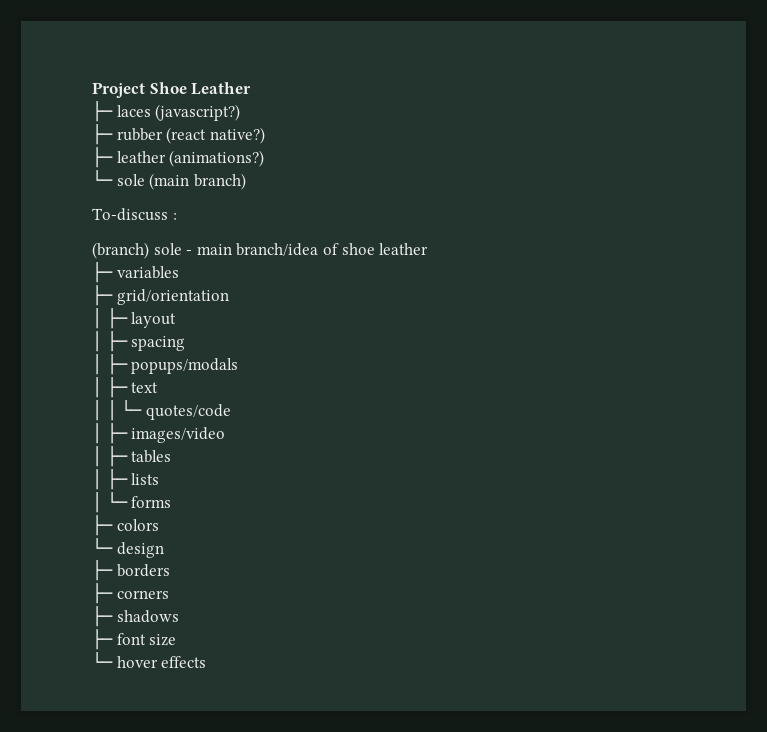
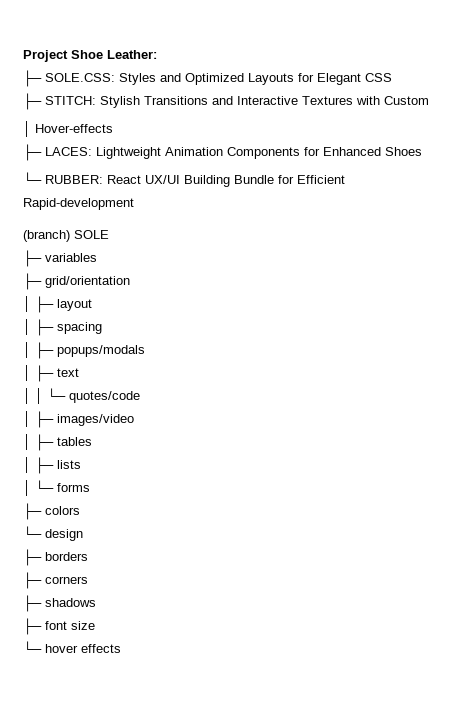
[191,82,252,95] [92,101,241,122] [92,124,265,145] [92,147,265,168] [92,170,246,190] [92,208,177,221] [92,242,429,259] Leather // ├─ laces (javascript?) // ├─ rubber (react native?) // ├─ leather (animations?) // └─ sole (main branch) // To-discuss : // (branch) sole - main branch/idea of shoe leather -> [107,50,157,59] [23,70,392,87] [23,93,429,110] [23,121,113,137] [23,144,422,161] [23,172,345,187] [23,198,134,210] [23,230,109,242] Leather: // ├─ SOLE.CSS: Styles and Optimized Layouts for Elegant CSS // ├─ STITCH: Stylish Transitions and Interactive Textures with Custom // │ Hover-effects // ├─ LACES: Lightweight Animation Components for Enhanced Shoes // └─ RUBBER: React UX/UI Building Bundle for Efficient Rapid-development // (branch) SOLE

